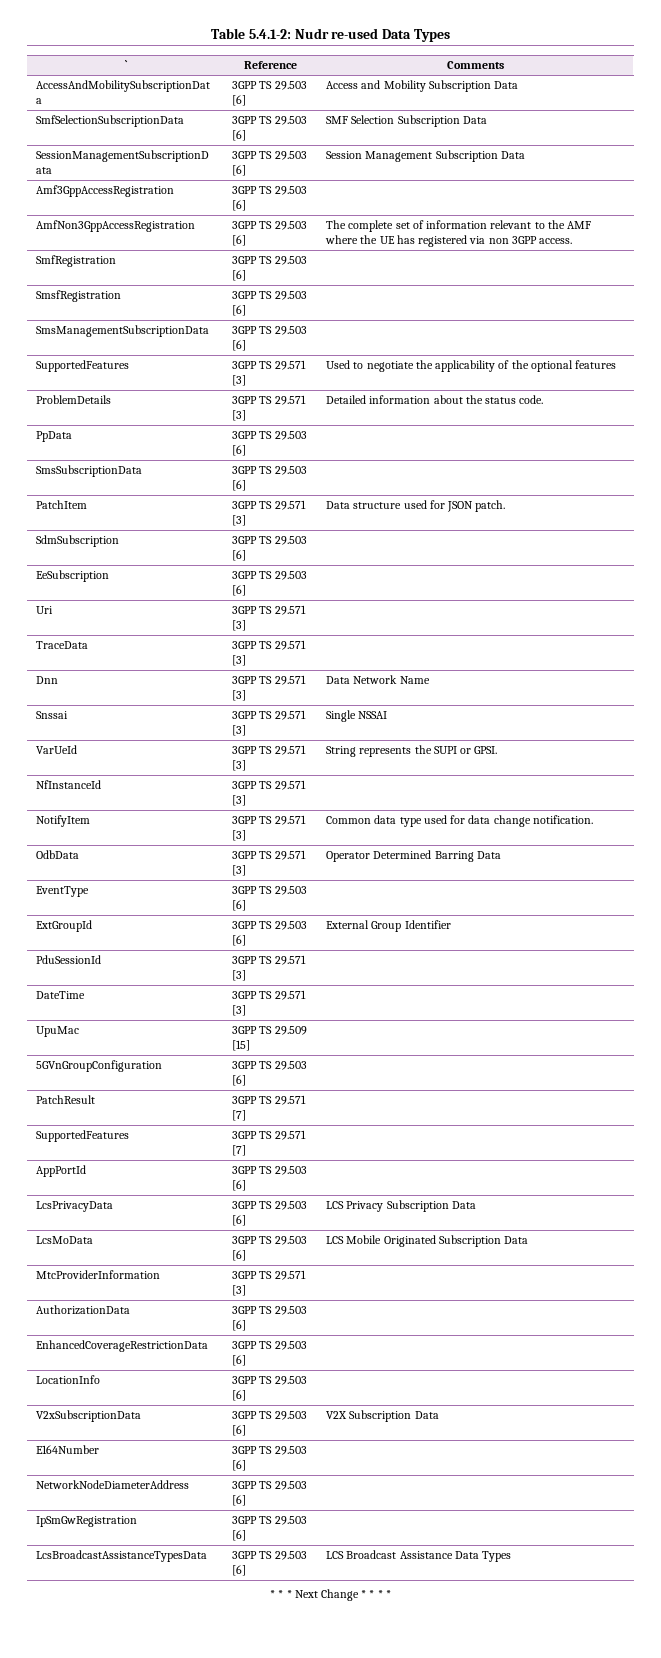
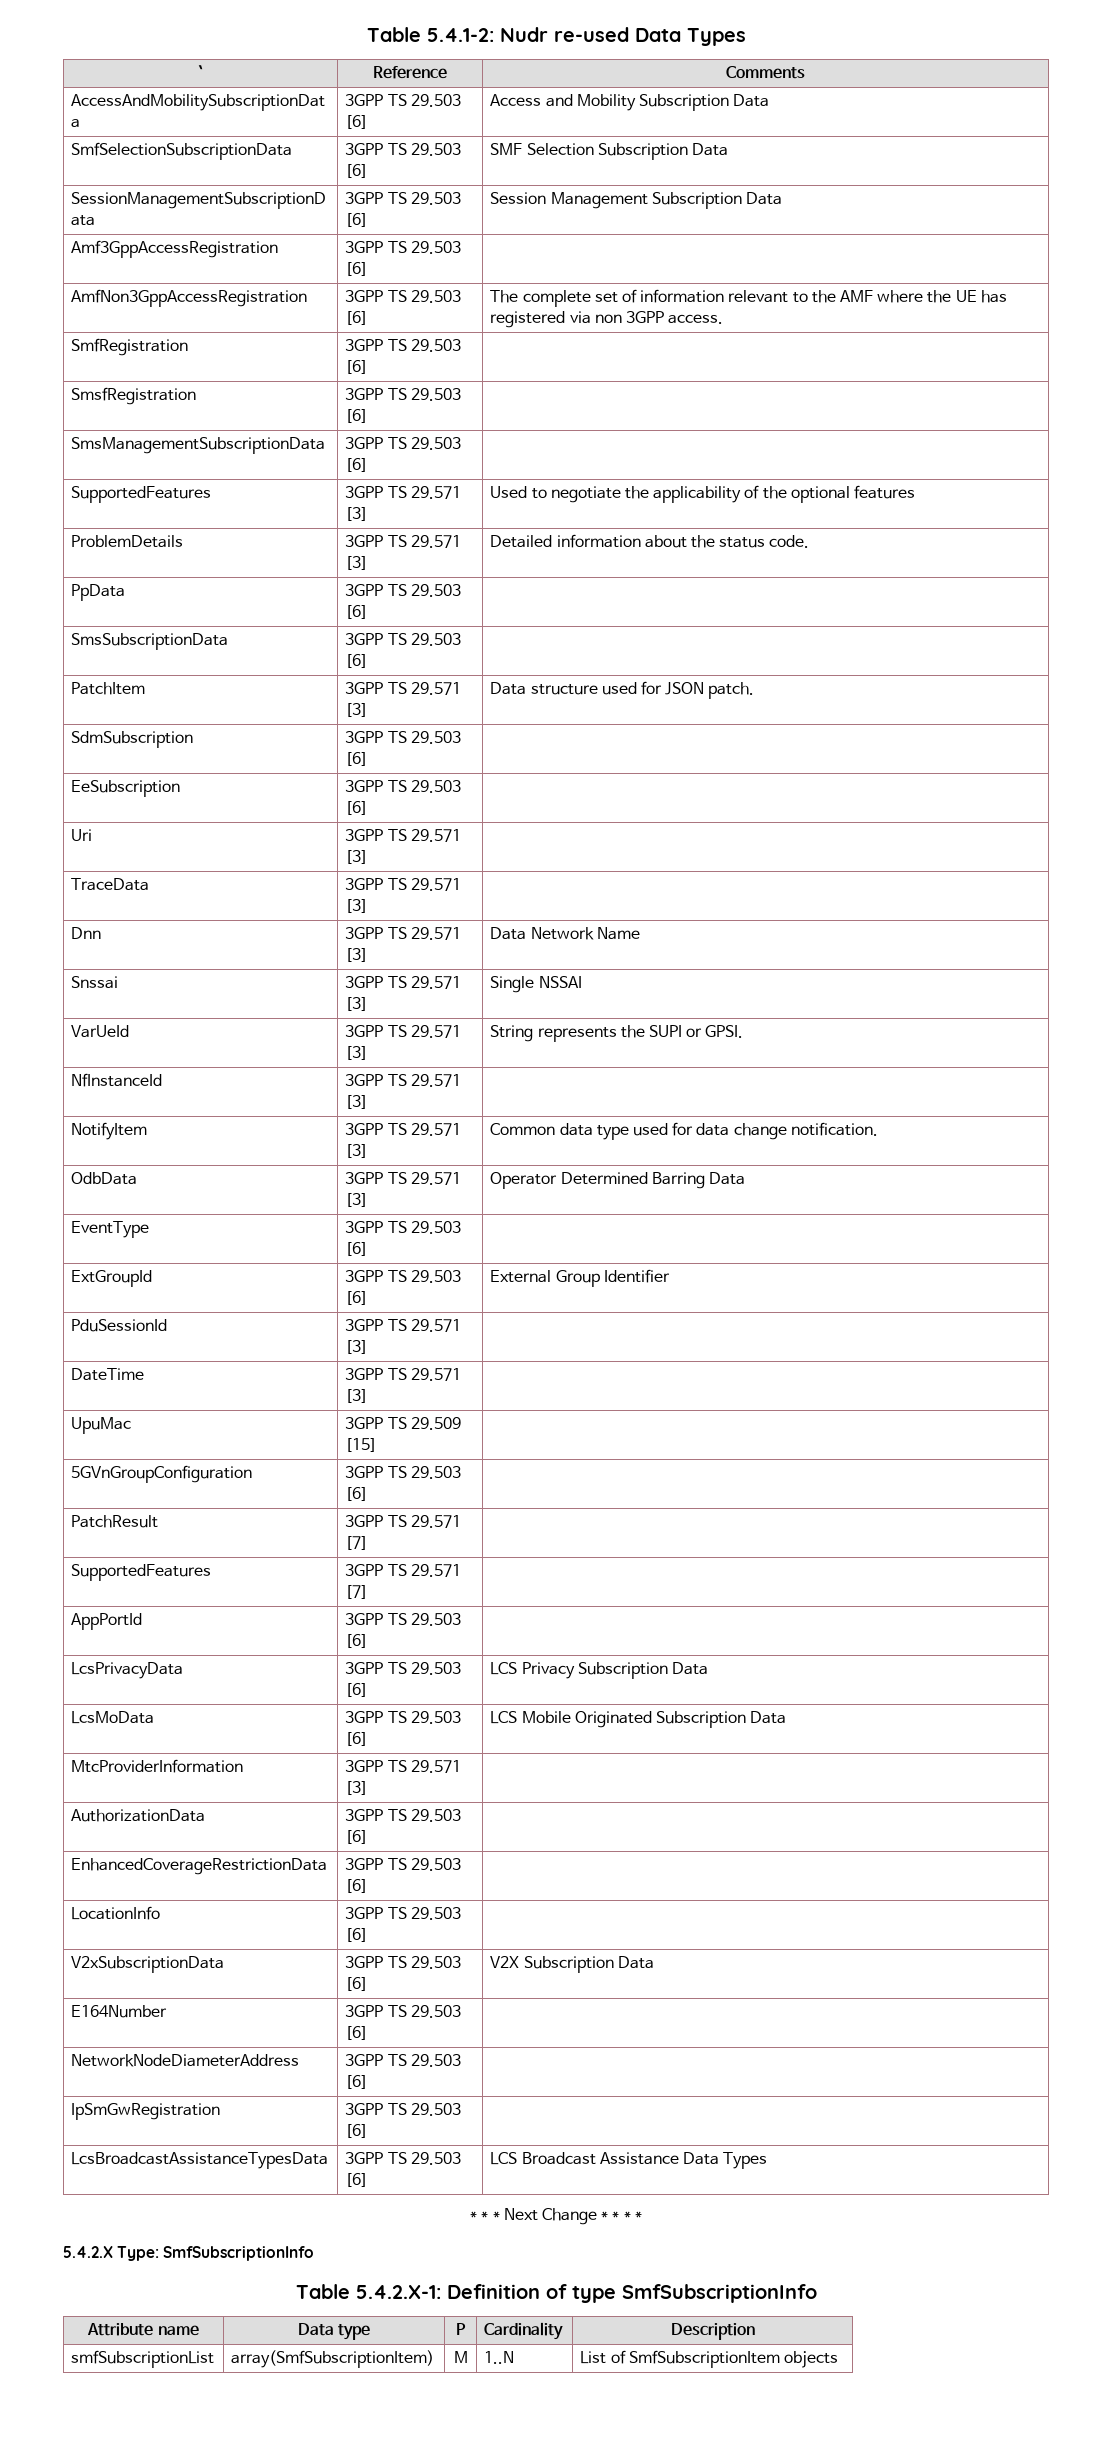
(391, 1594) none -> [63,2246,315,2261] [295,2284,817,2303] [87,2323,199,2336] [297,2323,371,2340] [456,2323,466,2335] [484,2322,564,2340] [670,2323,755,2340] [71,2350,215,2368] [231,2350,435,2368] [453,2351,468,2363] [484,2351,515,2364] [580,2350,839,2368] // 5.4.2.X Type: SmfSubscriptionInfo // Table 5.4.2.X-1: Definition of type SmfSubscriptionInfo // Attribute name | Data type | P | Cardinality | Description // smfSubscriptionList | array(SmfSubscriptionItem) | M | 1..N | List of SmfSubscriptionItem objects

